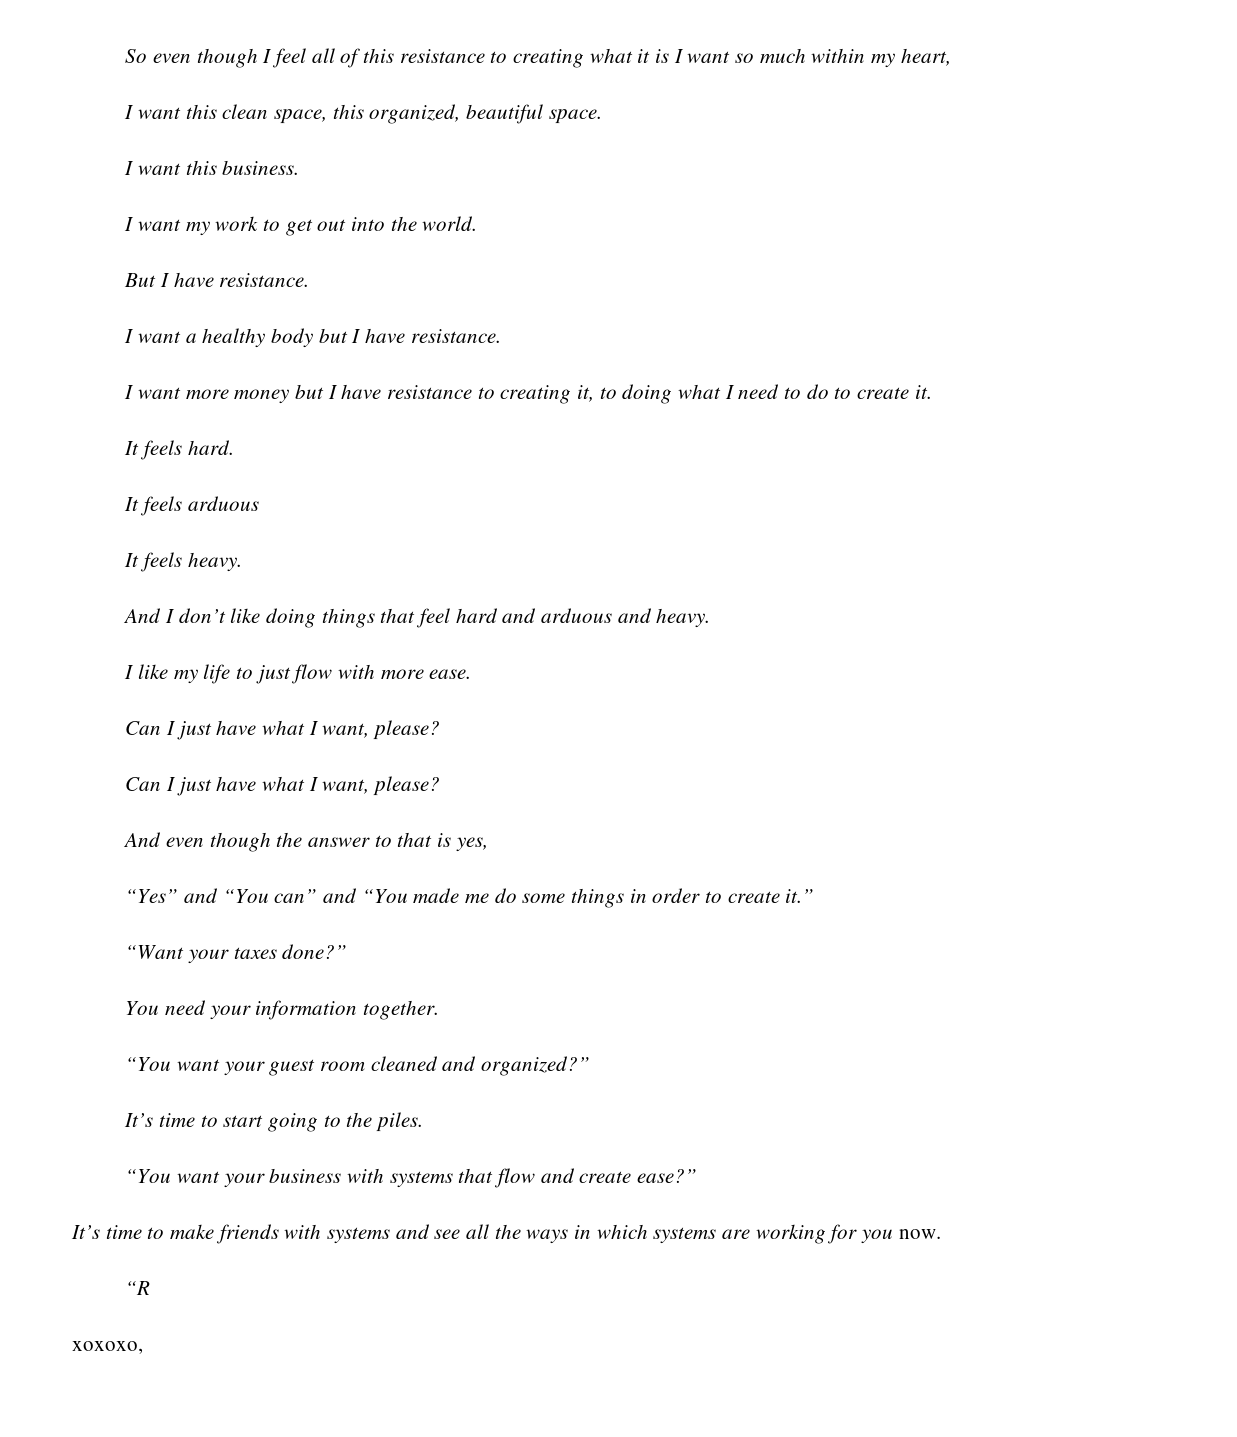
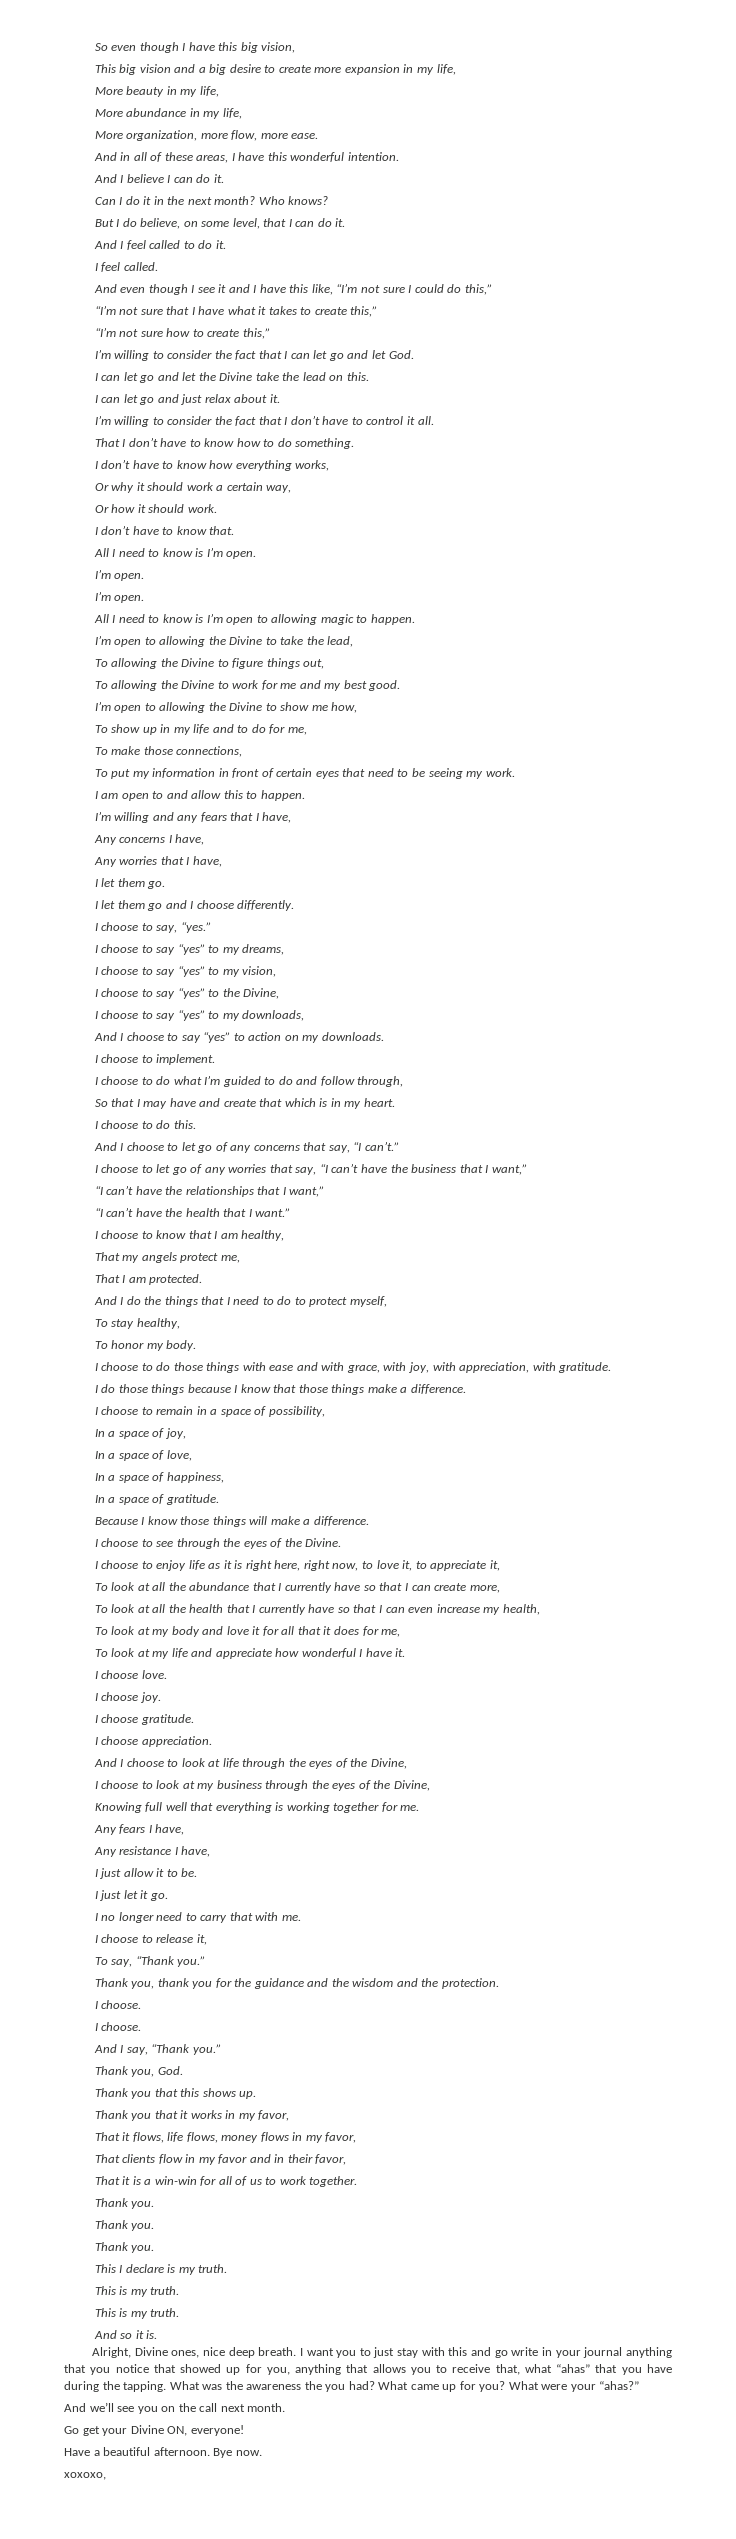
[271,48,951,68] [124,104,602,124] [124,160,300,175] [124,216,478,236] [124,272,310,287] [124,328,501,348] [124,384,721,404] feel all of this resistance to creating what it is I want so much within my heart, // I want this clean space, this organized, beautiful space. // I want this business. // I want my work to get out into the world. // But I have resistance. // I want a healthy body but I have resistance. // I want more money but I have resistance to creating it, to doing what -> [188,42,296,53] [94,64,456,75] [94,86,219,97] [94,108,242,119] [94,130,319,141] [93,152,399,163] [93,174,224,183] [94,196,329,205] [94,218,346,229] [93,240,226,250] [94,262,158,272] [93,283,492,295] [94,305,378,317] [94,327,270,339] [94,349,414,361] [94,372,369,383] [94,394,280,405] [94,415,434,427] [94,437,355,449] [94,459,330,471] [94,482,292,493] [94,504,217,513] [94,525,235,535] [93,547,257,559] [94,569,145,581] [94,591,145,603] [93,613,415,625] [94,635,354,647] [94,658,325,669] [94,680,401,691] [94,701,358,713] [94,724,307,735] [94,746,243,757] [94,768,515,779] [94,790,305,801] [94,811,292,823] [93,834,205,845] [93,856,222,867] [94,878,166,889] [94,900,295,911] [94,922,211,933] [94,944,285,955] [94,966,277,977] [94,988,280,999] [94,1010,305,1021] [93,1032,384,1043] [94,1054,216,1065] [94,1075,404,1087] [94,1098,395,1109] [94,1120,196,1129] [93,1141,399,1153] [94,1163,527,1175] [94,1185,325,1197] [94,1207,291,1217] [94,1230,285,1241] [94,1252,240,1263] [94,1274,203,1285] [93,1296,225,1307] have this big vision, // This big vision and a big desire to create more expansion in my life, // More beauty in my life, // More abundance in my life, // More organization, more flow, more ease. // And in all of these areas, I have this wonderful intention. // And I believe I can do it. // Can I do it in the next month? Who knows? // But I do believe, on some level, that I can do it. // And I feel called to do it. // I feel called. // And even though I see it and I have this like, “I’m not sure I could do this,” // “I’m not sure that I have what it takes to create this,” // “I’m not sure how to create this,” // I’m willing to consider the fact that I can let go and let God. // I can let go and let the Divine take the lead on this. // I can let go and just relax about it. // I’m willing to consider the fact that I don’t have to control it all. // That I don’t have to know how to do something. // I don’t have to know how everything works, // Or why it should work a certain way, // Or how it should work. // I don’t have to know that. // All I need to know is I’m open. // I’m open. // I’m open. // All I need to know is I’m open to allowing magic to happen. // I’m open to allowing the Divine to take the lead, // To allowing the Divine to figure things out, // To allowing the Divine to work for me and my best good. // I’m open to allowing the Divine to show me how, // To show up in my life and to do for me, // To make those connections, // To put my information in front of certain eyes that need to be seeing my work. // I am open to and allow this to happen. // I’m willing and any fears that I have, // Any concerns I have, // Any worries that I have, // I let them go. // I let them go and I choose differently. // I choose to say, “yes.” // I choose to say “yes” to my dreams, // I choose to say “yes” to my vision, // I choose to say “yes” to the Divine, // I choose to say “yes” to my downloads, // And I choose to say “yes” to action on my downloads. // I choose to implement. // I choose to do what I’m guided to do and follow through, // So that I may have and create that which is in my heart. // I choose to do this. // And I choose to let go of any concerns that say, “I can’t.” // I choose to let go of any worries that say, “I can’t have the business that I want,” // “I can’t have the relationships that I want,” // “I can’t have the health that I want.” // I choose to know that I am healthy, // That my angels protect me, // That I am protected. // And I do the things that
[856,385,932,399] [124,440,234,460] [124,496,259,516] [124,552,242,572] [123,608,711,628] [124,664,472,684] [125,720,440,740] [125,776,440,796] [123,832,488,852] [125,888,815,908] [125,944,348,964] [125,1000,439,1020] [125,1056,590,1076] [124,1112,423,1132] [125,1168,697,1188] [71,1224,894,1244] create it. // It feels hard. // It feels arduous // It feels heavy. // And I don’t like doing things that feel hard and arduous and heavy. // I like my life to just flow with more ease. // Can I just have what I want, please? // Can I just have what I want, please? // And even though the answer to that is yes, // “Yes” and “You can” and “You made me do some things in order to create it.” // “Want your taxes done?” // You need your information together. // “You want your guest room cleaned and organized?” // It’s time to start going to the piles. // “You want your business with systems that flow and create ease?” // It’s time to make friends with systems and see all the ways in which systems are working for you -> [309,1296,387,1307] [94,1318,180,1329] [94,1340,197,1351] [94,1362,612,1373] [94,1384,466,1395] [94,1406,325,1417] [94,1428,186,1439] [94,1450,192,1461] [94,1472,224,1483] [94,1494,219,1505] [94,1516,369,1527] [94,1538,342,1549] [94,1560,500,1571] [94,1582,500,1593] [94,1604,540,1615] [94,1626,401,1637] [94,1648,406,1659] [94,1670,167,1679] [94,1692,161,1703] [94,1714,194,1725] [94,1736,212,1747] [93,1758,407,1769] [94,1780,430,1791] [94,1802,420,1813] [93,1824,185,1835] [93,1846,211,1857] [94,1868,198,1879] [94,1890,168,1901] [94,1912,301,1923] [94,1934,207,1945] [94,1956,206,1967] [94,1978,499,1989] [94,2000,142,2009] [94,2022,142,2031] [93,2044,221,2055] [94,2066,183,2077] [94,2088,257,2099] [94,2110,290,2121] [94,2132,357,2143] [94,2154,347,2165] [94,2176,358,2187] [94,2198,155,2209] [94,2220,155,2231] [94,2242,155,2253] [94,2264,228,2275] [94,2286,180,2297] [94,2308,180,2319] [93,2330,158,2339] [91,2347,673,2358] [64,2364,672,2375] [64,2381,640,2392] [64,2402,286,2414] [64,2425,244,2436] [64,2447,233,2458] protect myself, // To stay healthy, // To honor my body. // I choose to do those things with ease and with grace, with joy, with appreciation, with gratitude. // I do those things because I know that those things make a difference. // I choose to remain in a space of possibility, // In a space of joy, // In a space of love, // In a space of happiness, // In a space of gratitude. // Because I know those things will make a difference. // I choose to see through the eyes of the Divine. // I choose to enjoy life as it is right here, right now, to love it, to appreciate it, // To look at all the abundance that I currently have so that I can create more, // To look at all the health that I currently have so that I can even increase my health, // To look at my body and love it for all that it does for me, // To look at my life and appreciate how wonderful I have it. // I choose love. // I choose joy. // I choose gratitude. // I choose appreciation. // And I choose to look at life through the eyes of the Divine, // I choose to look at my business through the eyes of the Divine, // Knowing full well that everything is working together for me. // Any fears I have, // Any resistance I have, // I just allow it to be. // I just let it go. // I no longer need to carry that with me. // I choose to release it, // To say, “Thank you.” // Thank you, thank you for the guidance and the wisdom and the protection. // I choose. // I choose. // And I say, “Thank you.” // Thank you, God. // Thank you that this shows up. // Thank you that it works in my favor, // That it flows, life flows, money flows in my favor, // That clients flow in my favor and in their favor, // That it is a win-win for all of us to work together. // Thank you. // Thank you. // Thank you. // This I declare is my truth. // This is my truth. // This is my truth. // And so it is. // Alright, Divine ones, nice deep breath. I want you to just stay with this and go write in your journal anything that you notice that showed up for you, anything that allows you to receive that, what “ahas” that you have during the tapping. What was the awareness the you had? What came up for you? What were your “ahas?” // And we’ll see you on the call next month. // Go get your Divine ON, everyone! // Have a beautiful afternoon. Bye
[125,1281,151,1295] // “R -> (262, 2453) none

